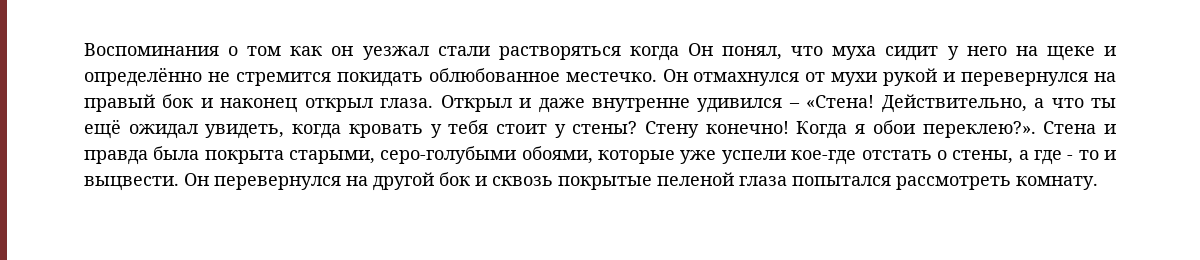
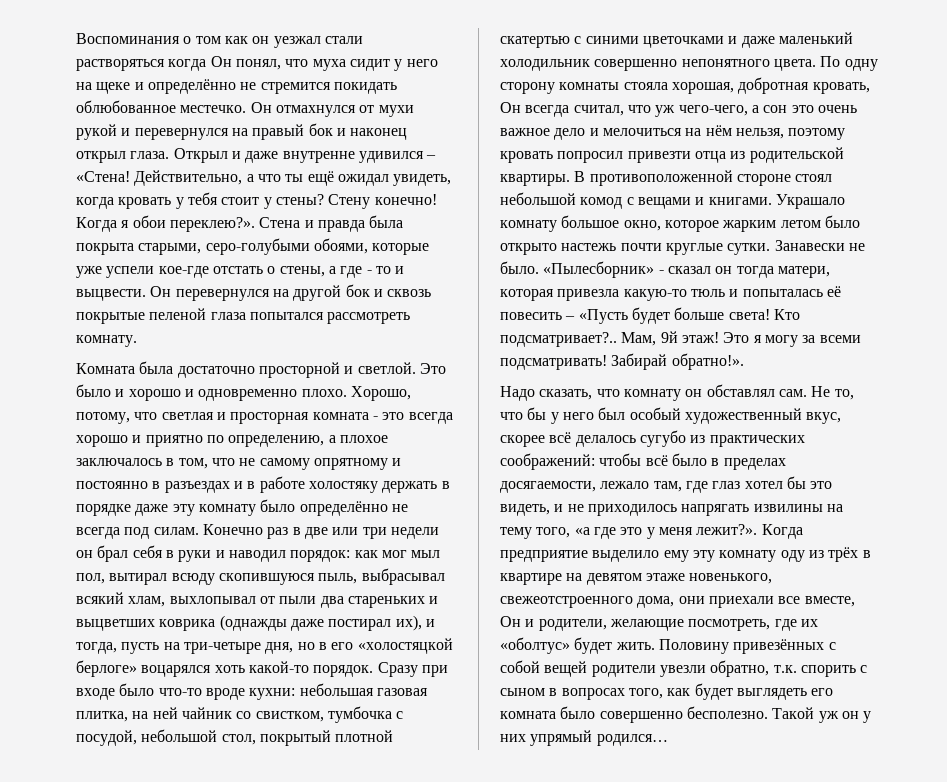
(1098, 183) none -> [76,361,446,378] [76,384,411,401] [76,412,453,424] [76,435,388,447] [76,458,402,470] [76,476,450,493] [76,499,408,516] [76,524,439,539] [76,545,441,562] [76,568,445,585] [76,592,439,608] [76,615,435,631] [76,638,453,654] [76,660,448,677] [76,683,428,700] [76,706,404,723] [76,729,394,746] [500,32,853,48] [500,56,878,71] [500,77,870,94] [500,102,857,117] [500,125,846,140] [500,147,844,163] [500,170,833,186] [500,192,845,209] [500,215,860,232] [500,240,865,255] [500,261,830,278] [500,286,841,301] [500,307,800,324] [500,331,861,347] [500,353,744,370] [500,384,854,401] [500,407,842,424] [500,430,805,447] [500,453,786,470] [500,476,833,493] [500,504,843,516] [500,524,803,539] [500,547,871,562] [500,573,773,585] [500,596,855,608] [500,616,818,631] [500,637,836,654] [500,660,868,677] [500,683,834,700] [500,706,872,723] [500,730,668,746] // Комната была достаточно просторной и светлой. Это было и хорошо и одновременно плохо. Хорошо, потому, что светлая и просторная комната - это всегда хорошо и приятно по определению, а плохое заключалось в том, что не самому опрятному и постоянно в разъездах и в работе холостяку держать в порядке даже эту комнату было определённо не всегда под силам. Конечно раз в две или три недели он брал себя в руки и наводил порядок: как мог мыл пол, вытирал всюду скопившуюся пыль, выбрасывал всякий хлам, выхлопывал от пыли два стареньких и выцветших коврика (однажды даже постирал их), и тогда, пусть на три-четыре дня, но в его «холостяцкой берлоге» воцарялся хоть какой-то порядок. Сразу при входе было что-то вроде кухни: небольшая газовая плитка, на ней чайник со свистком, тумбочка с посудой, небольшой стол, покрытый плотной скатертью с синими цветочками и даже маленький холодильник совершенно непонятного цвета. По одну сторону комнаты стояла хорошая, добротная кровать, Он всегда считал, что уж чего-чего, а сон это очень важное дело и мелочиться на нём нельзя, поэтому кровать попросил привезти отца из родительской квартиры. В противоположенной стороне стоял небольшой комод с вещами и книгами. Украшало комнату большое окно, которое жарким летом было открыто настежь почти круглые сутки. Занавески не было. «Пылесборник» - сказал он тогда матери, которая привезла какую-то тюль и попыталась её повесить – «Пусть будет больше света! Кто подсматривает?.. Мам, 9й этаж! Это я могу за всеми подсматривать! Забирай обратно!». // Надо сказать, что комнату он обставлял сам. Не то, что бы у него был особый художественный вкус, скорее всё делалось сугубо из практических соображений: чтобы всё было в пределах досягаемости, лежало там, где глаз хотел бы это видеть, и не приходилось напрягать извилины на тему того, «а где это у меня лежит?». Когда предприятие выделило ему эту комнату оду из трёх в квартире на девятом этаже новенького, свежеотстроенного дома, они приехали все вместе, Он и родители, желающие посмотреть, где их «оболтус» будет жить. Половину привезённых с собой вещей родители увезли обратно, т.к. спорить с сыном в вопросах того, как будет выглядеть его комната было совершенно бесполезно. Такой уж он у них упрямый родился…

